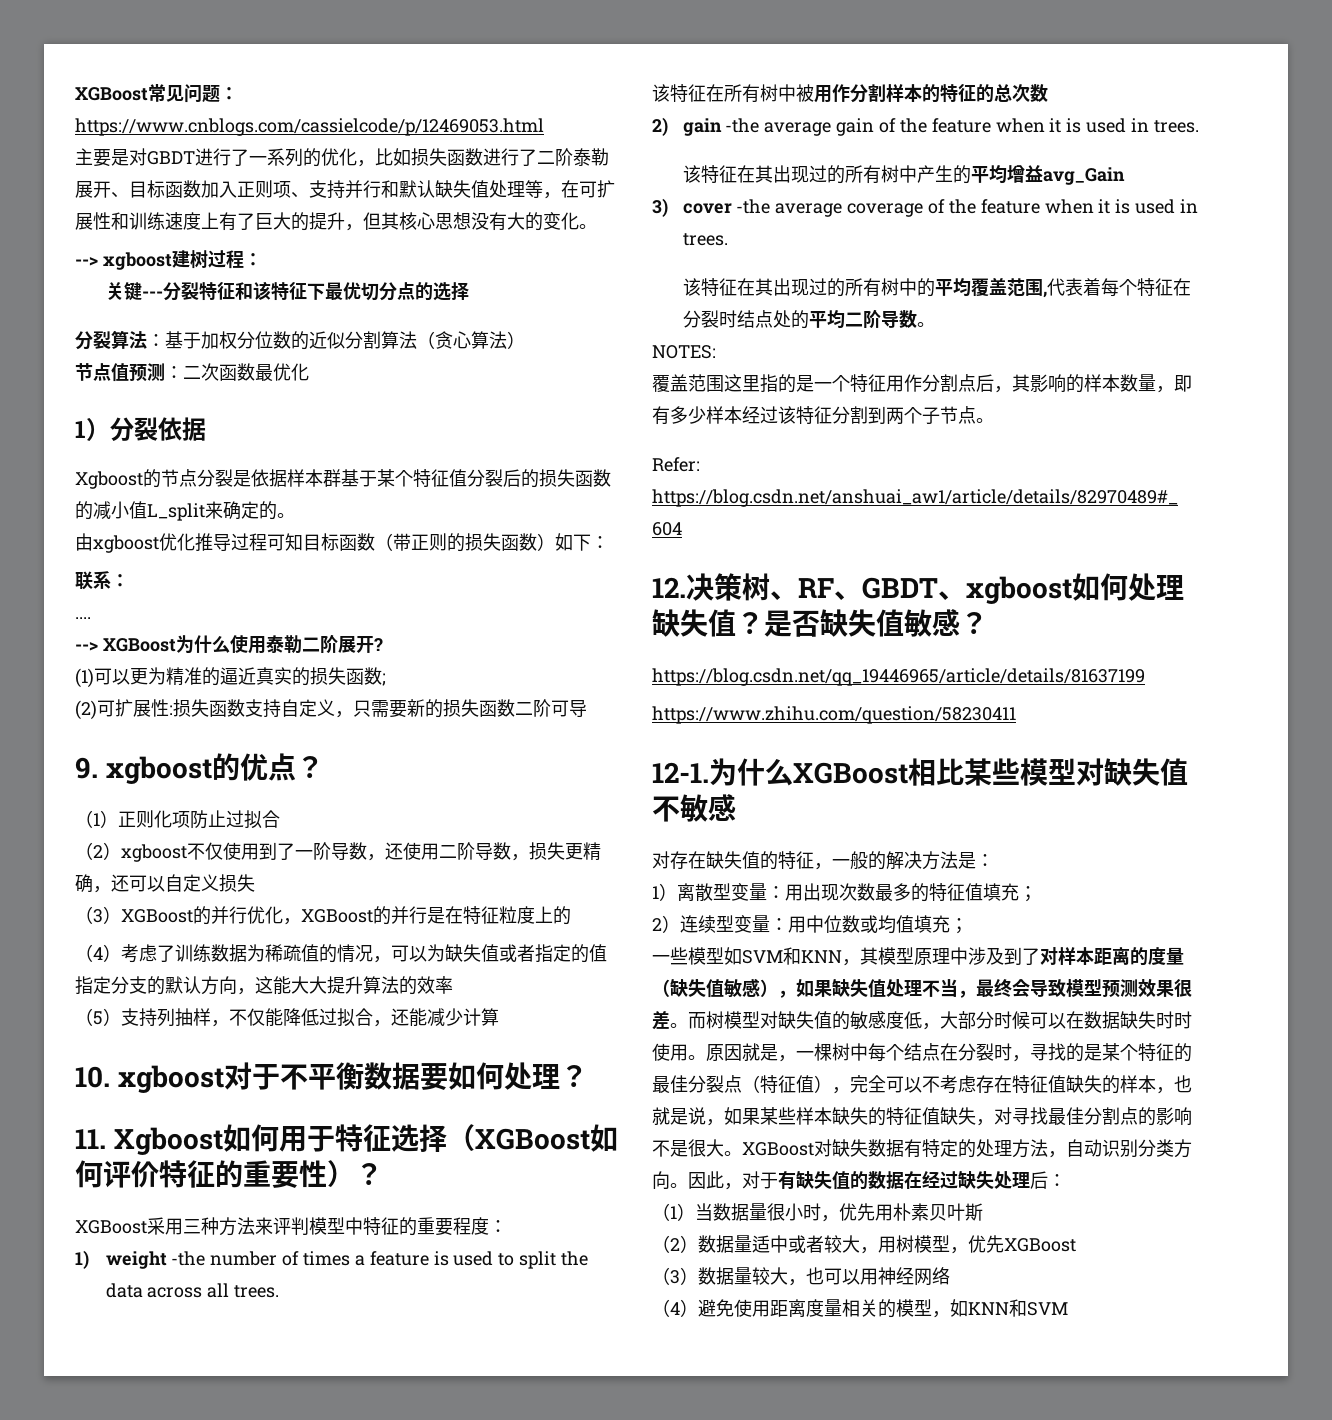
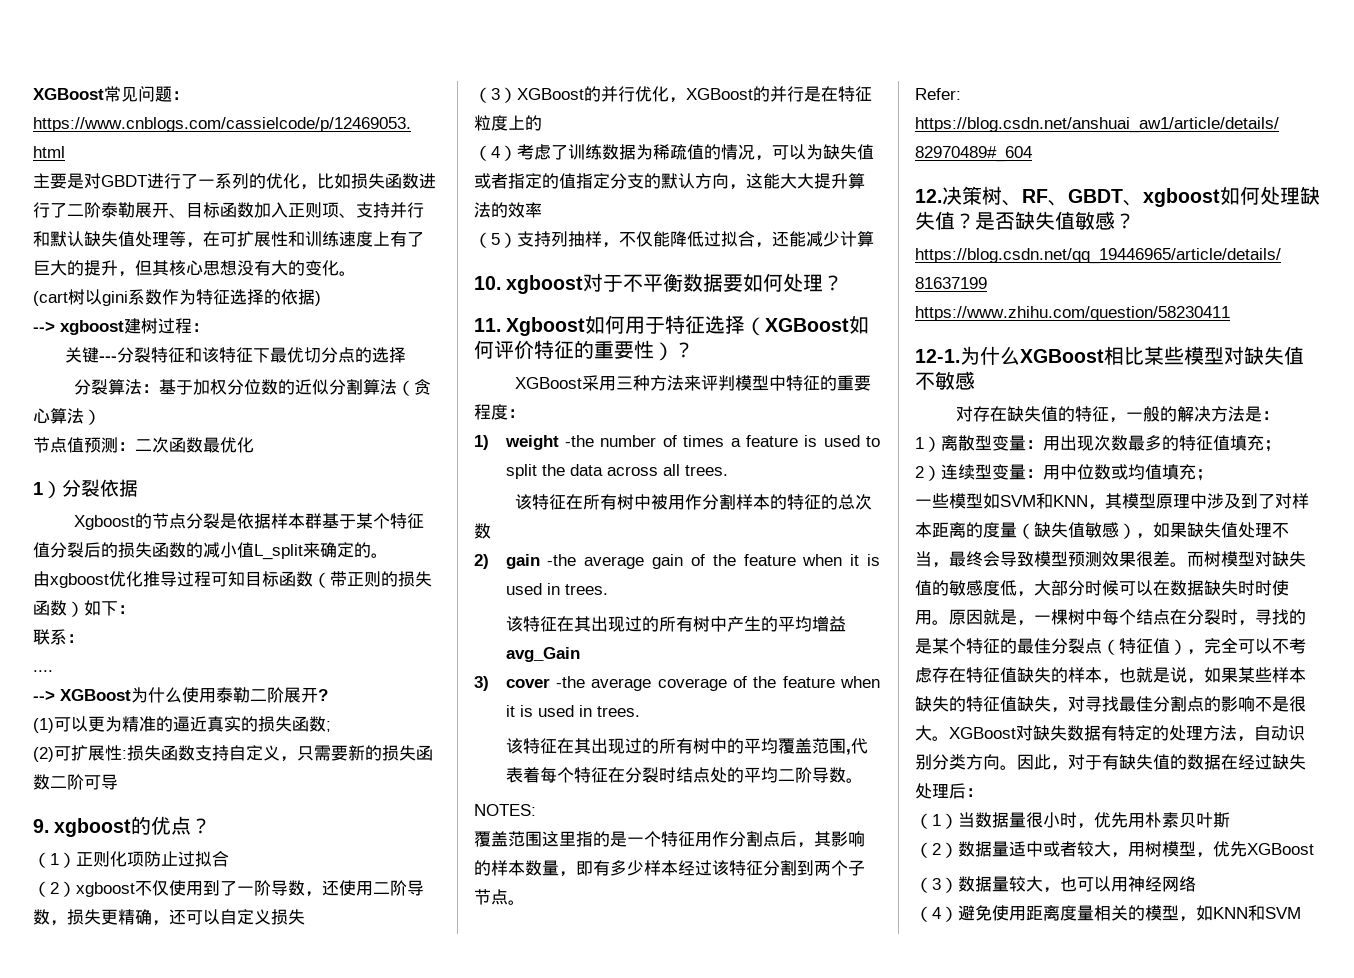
(597, 226) none -> [33,289,321,306] // (cart树以gini系数作为特征选择的依据)

